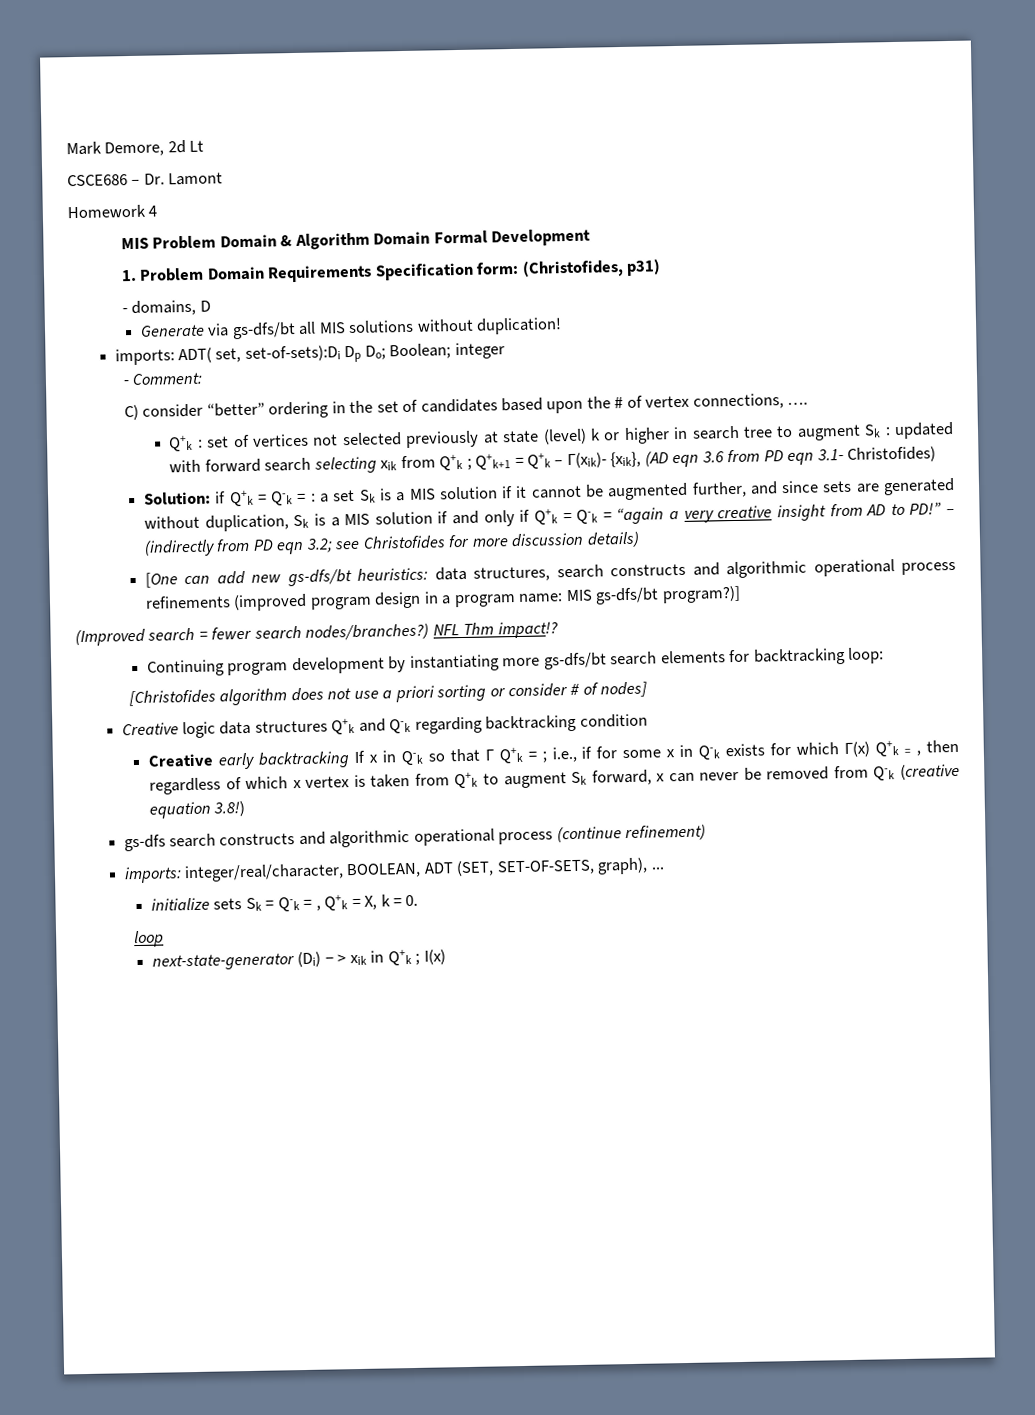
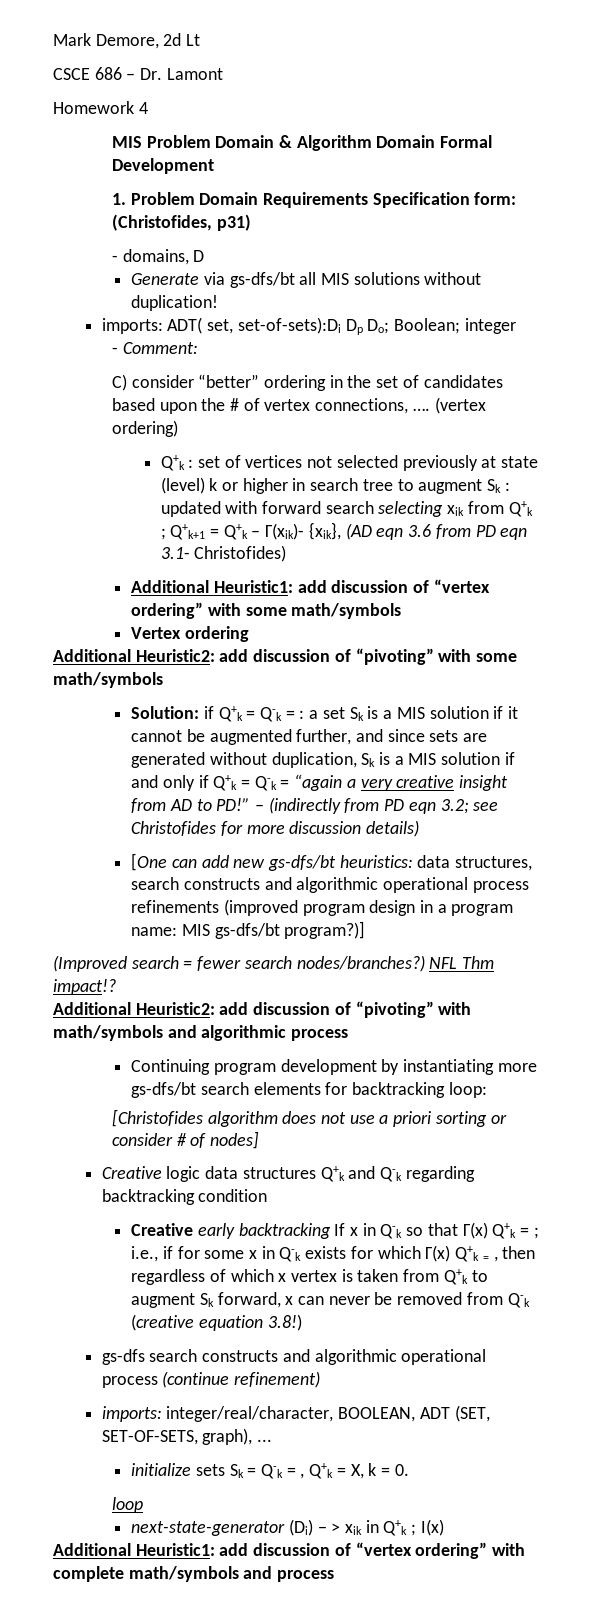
[67,174,128,187] CSCE686 -> [53,67,122,80] CSCE 686
(809, 403) none -> [434,397,486,414] [111,420,178,437] (vertex ordering)
(936, 454) none -> [131,579,490,593] [131,602,402,619] [131,626,249,642] [53,648,518,665] [53,672,163,688] // Additional Heuristic1: add discussion of “vertex ordering” with some math/symbols // Vertex ordering // Additional Heuristic2: add discussion of “pivoting” with some math/symbols
(558, 630) none -> [53,1001,472,1018] [53,1025,349,1041] // Additional Heuristic2: add discussion of “pivoting” with math/symbols and algorithmic process
[484,749,494,761] Γ -> [462,1222,488,1239] Γ(x)
(446, 957) none -> [53,1542,526,1559] [53,1566,335,1582] // Additional Heuristic1: add discussion of “vertex ordering” with complete math/symbols and process

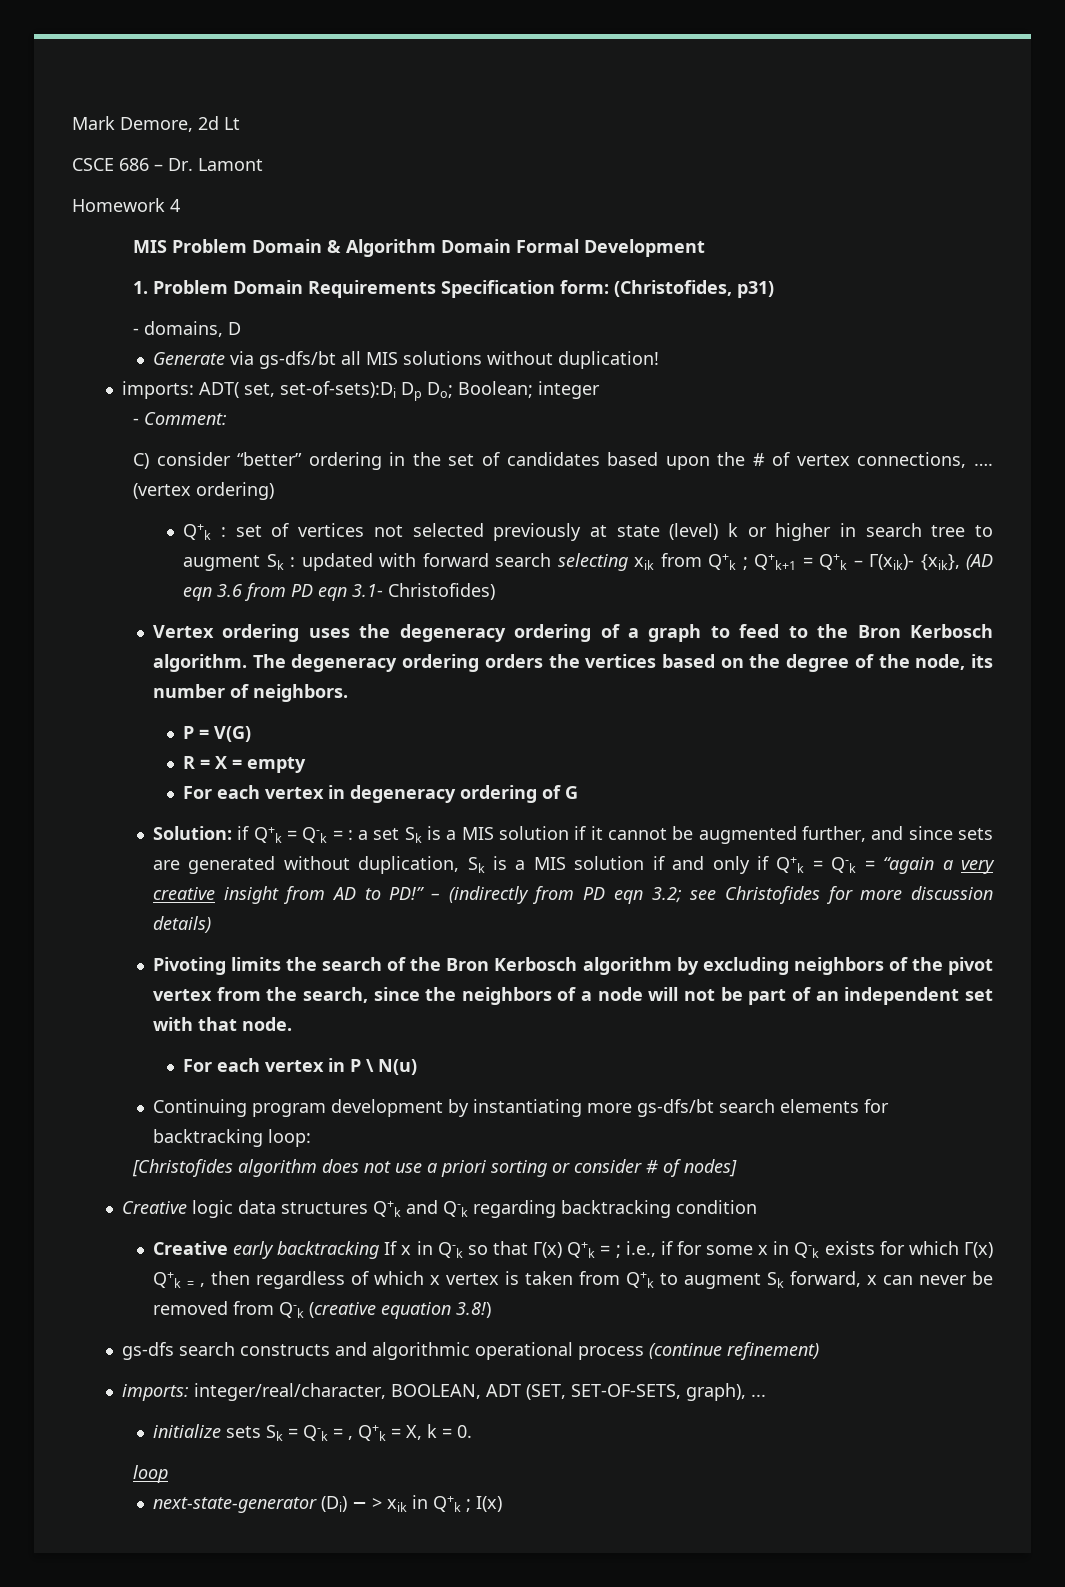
[131,579,490,593] [131,602,402,619] [131,626,249,642] [53,648,518,665] [53,672,163,688] Additional Heuristic1: add discussion of “vertex ordering” with some math/symbols // Vertex ordering // Additional Heuristic2: add discussion of “pivoting” with some math/symbols -> [152,624,994,642] [152,654,994,672] [152,684,348,702] [183,726,252,742] [183,756,307,773] [183,785,579,803] Vertex ordering uses the degeneracy ordering of a graph to feed to the Bron Kerbosch algorithm. The degeneracy ordering orders the vertices based on the degree of the node, its number of neighbors. // P = V(G) // R = X = empty // For each vertex in degeneracy ordering of G
[131,853,533,871] [131,877,529,893] [131,899,514,916] [131,921,366,939] [53,955,495,972] [53,979,116,995] [53,1001,472,1018] [53,1025,349,1041] [One can add new gs-dfs/bt heuristics: data structures, search constructs and algorithmic operational process refinements (improved program design in a program name: MIS gs-dfs/bt program?)] // (Improved search = fewer search nodes/branches?) NFL Thm impact!? // Additional Heuristic2: add discussion of “pivoting” with math/symbols and algorithmic process -> [152,957,993,975] [152,987,993,1005] [152,1017,292,1031] [183,1058,418,1075] Pivoting limits the search of the Bron Kerbosch algorithm by excluding neighbors of the pivot vertex from the search, since the neighbors of a node will not be part of an independent set with that node. // For each vertex in P \ N(u)
[53,1542,526,1559] [53,1566,335,1582] // Additional Heuristic1: add discussion of “vertex ordering” with complete math/symbols and process -> (502, 1504) none

